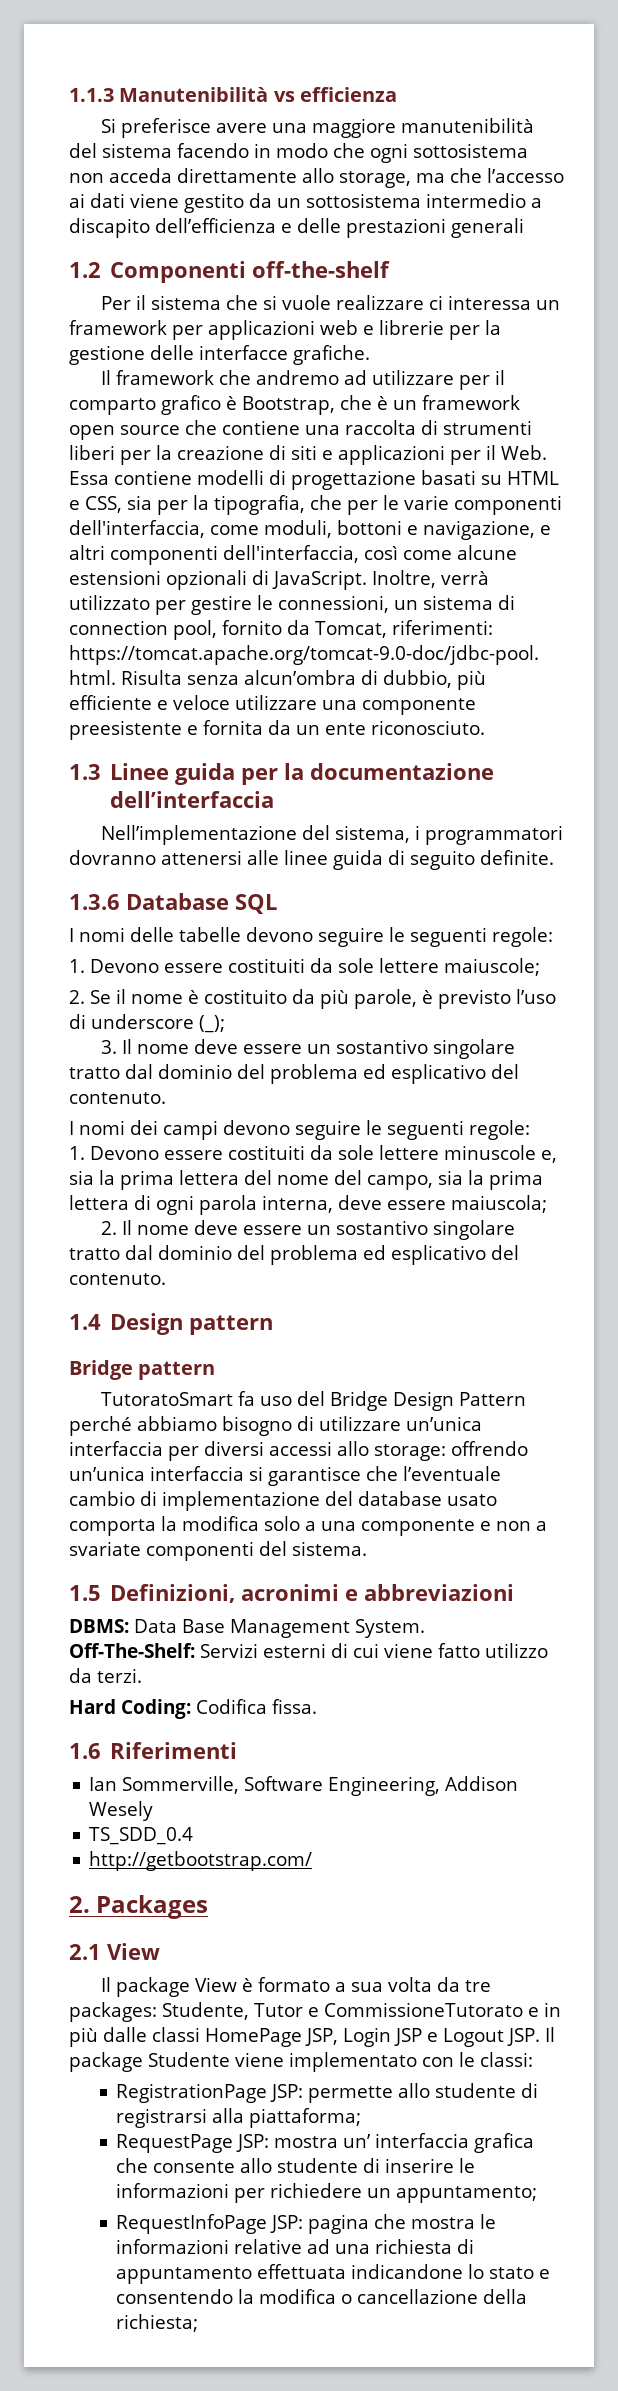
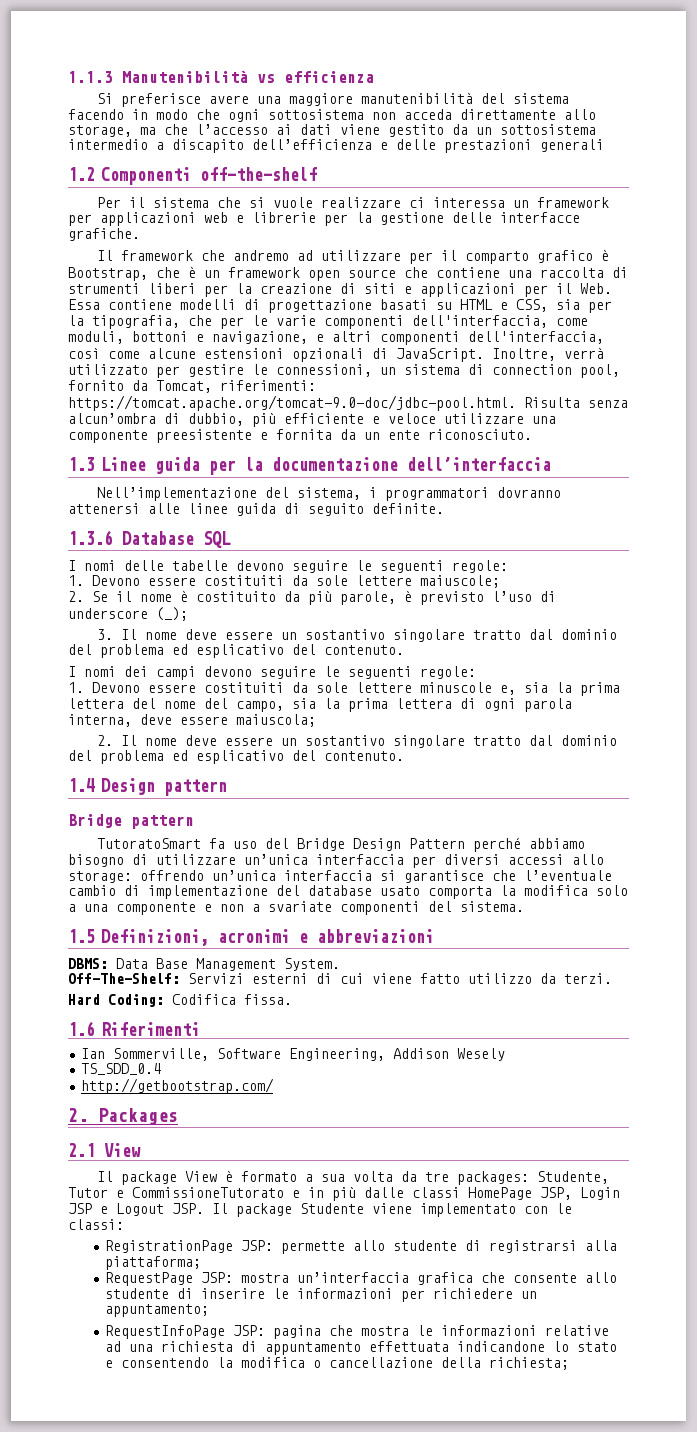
[343,2133,470,2148] un’ interfaccia -> [296,1272,409,1283] un’interfaccia

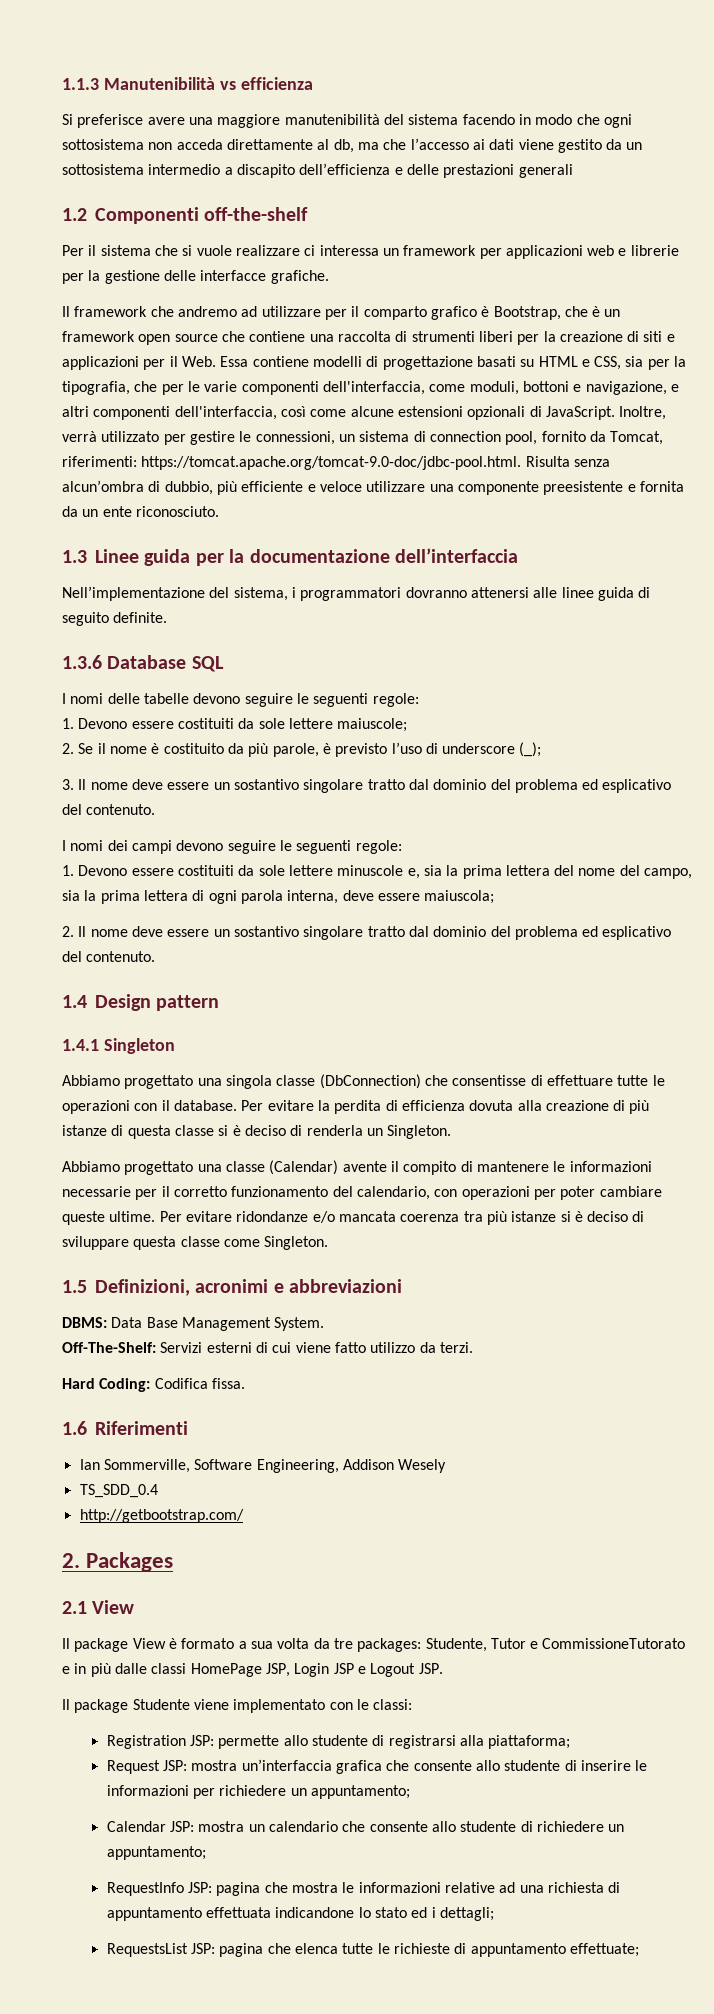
[564,109,596,120] [68,125,132,137] allo storage, -> [317,139,354,153] al db,
[68,814,194,829] [97,837,586,852] [68,854,604,868] [68,870,612,883] [68,885,628,899] [68,901,524,915] Bridge pattern // TutoratoSmart fa uso del Bridge Design Pattern perché abbiamo bisogno di utilizzare un’unica interfaccia per diversi accessi allo storage: offrendo un’unica interfaccia si garantisce che l’eventuale cambio di implementazione del database usato comporta la modifica solo a una componente e non a svariate componenti del sistema. -> [62,1038,175,1054] [62,1074,665,1089] [62,1100,650,1114] [62,1125,452,1139] [62,1160,652,1175] [62,1186,662,1200] [62,1211,645,1225] [62,1236,329,1250] 1.4.1 Singleton // Abbiamo progettato una singola classe (DbConnection) che consentisse di effettuare tutte le operazioni con il database. Per evitare la perdita di efficienza dovuta alla creazione di più istanze di questa classe si è deciso di renderla un Singleton. // Abbiamo progettato una classe (Calendar) avente il compito di mantenere le informazioni necessarie per il corretto funzionamento del calendario, con operazioni per poter cambiare queste ultime. Per evitare ridondanze e/o mancata coerenza tra più istanze si è deciso di sviluppare questa classe come Singleton.
(204, 1208) none -> (443, 1668) //
[104,1240,233,1253] RegistrationPage -> [106,1735,186,1749] Registration
[104,1272,193,1286] RequestPage -> [106,1760,160,1774] Request
[104,1325,225,1339] RequestInfoPage -> [106,1821,625,1832] [106,1846,206,1860] [106,1882,184,1896] Calendar JSP: mostra un calendario che consente allo studente di richiedere un appuntamento; // RequestInfo
[104,1357,569,1370] e consentendo la modifica o cancellazione della richiesta; -> [411,1907,494,1921] [106,1943,639,1957] ed i dettagli; // RequestsList JSP: pagina che elenca tutte le richieste di appuntamento effettuate;

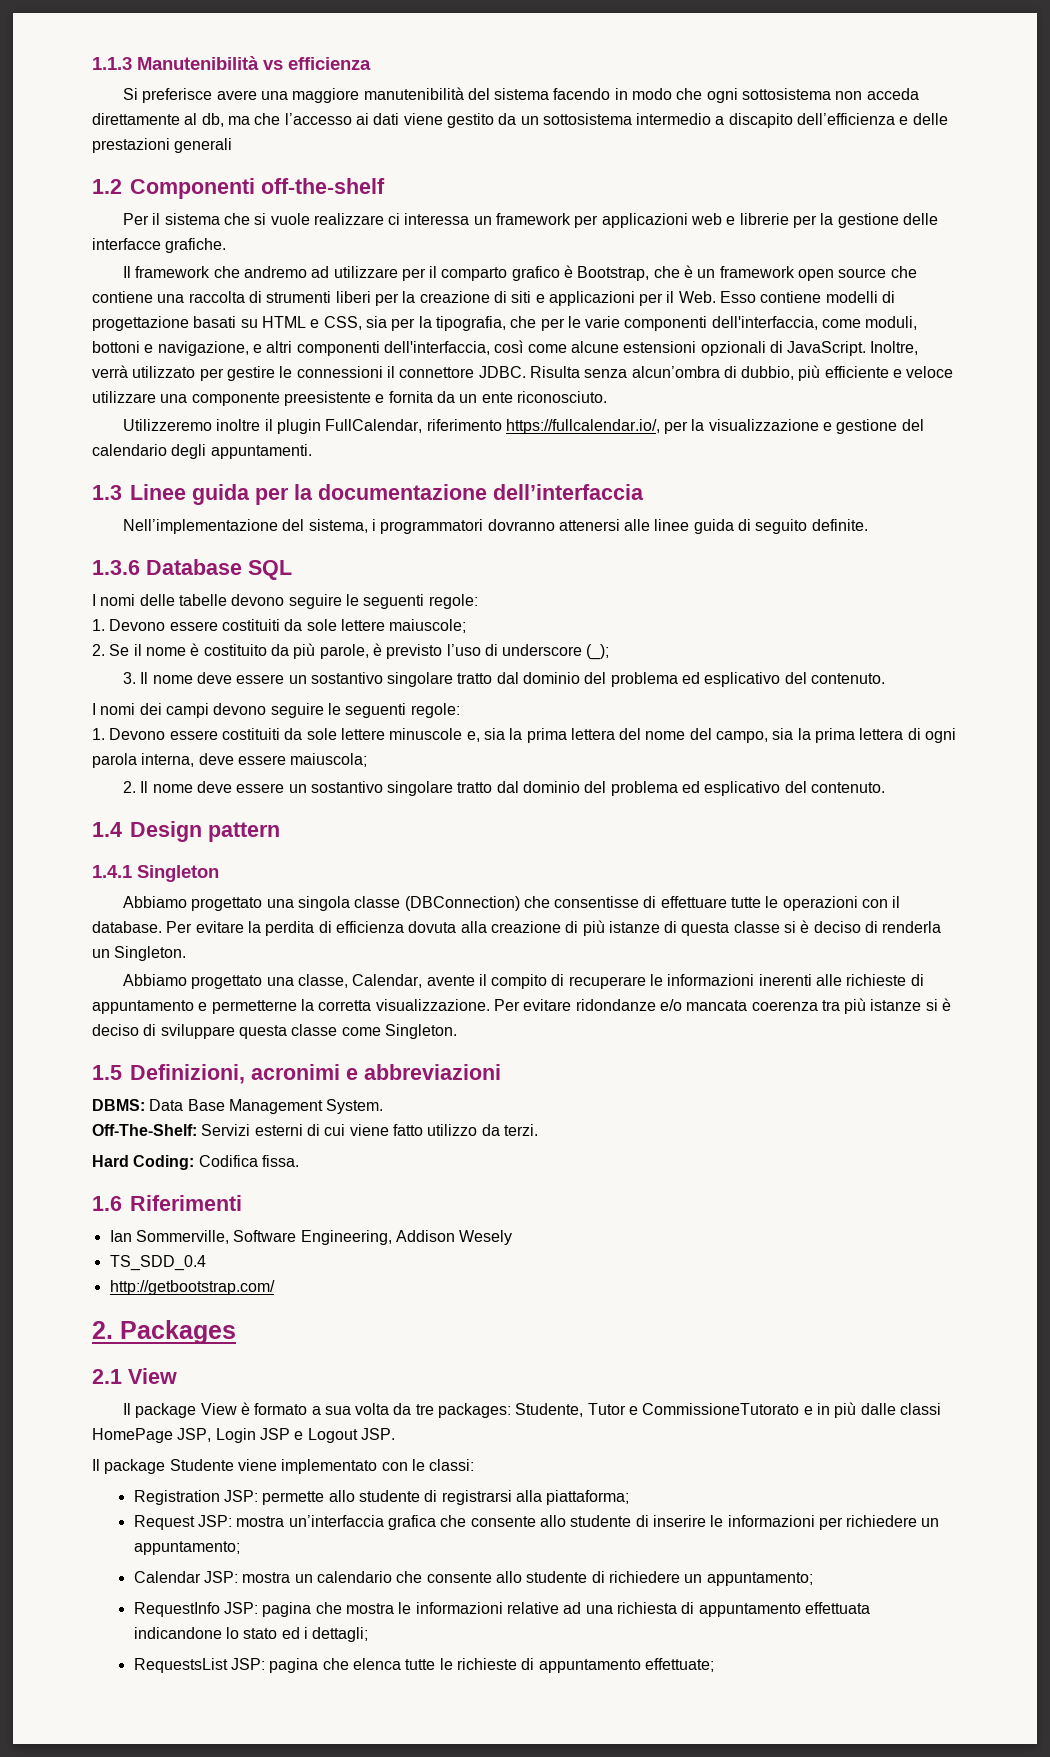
[220,356,249,367] Essa -> [720,291,757,303] Esso
[255,431,664,445] [62,456,522,470] connessioni, un sistema di connection pool, fornito da Tomcat, riferimenti: https://tomcat.apache.org/tomcat-9.0-doc/jdbc-pool.html. -> [296,366,526,378] connessioni il connettore JDBC.
(219, 511) none -> [122,419,924,434] [92,444,312,459] // Utilizzeremo inoltre il plugin FullCalendar, riferimento https://fullcalendar.io/, per la visualizzazione e gestione del calendario degli appuntamenti.
[319,1074,421,1089] (DbConnection) -> [404,896,520,911] (DBConnection)
[225,1160,339,1175] classe (Calendar) -> [297,974,423,988] classe, Calendar,
[476,1161,652,1172] [62,1186,662,1200] [62,1211,156,1225] mantenere le informazioni necessarie per il corretto funzionamento del calendario, con operazioni per poter cambiare queste ultime. -> [568,974,924,989] [92,999,490,1014] recuperare le informazioni inerenti alle richieste di appuntamento e permetterne la corretta visualizzazione.

